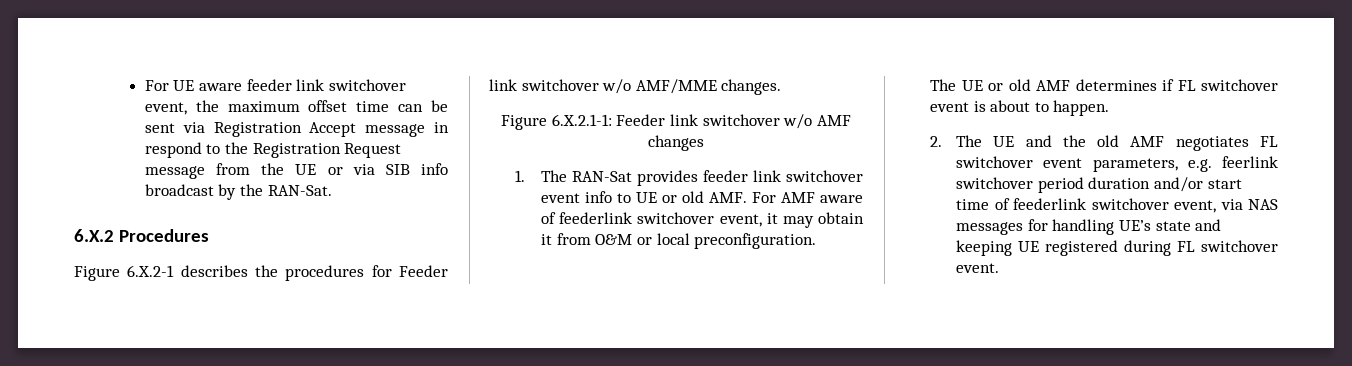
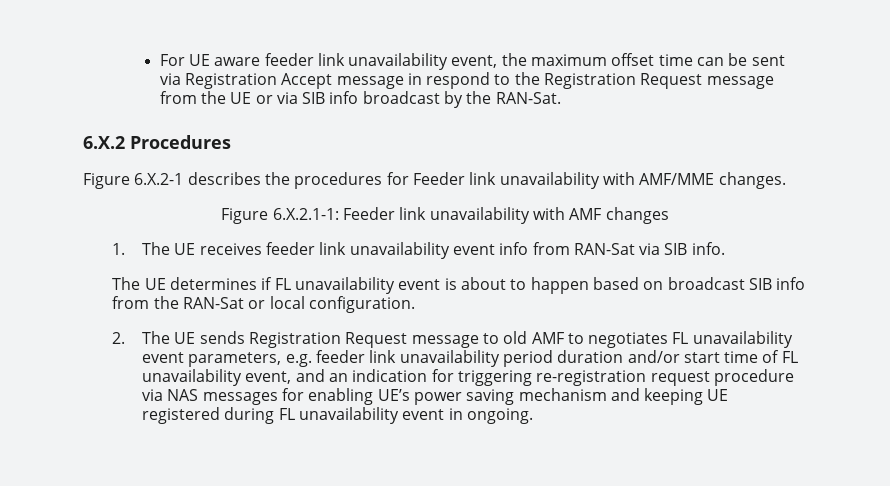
[328,79,406,91] switchover -> [348,53,449,70] unavailability
[521,79,632,94] switchover w/o -> [499,172,635,189] unavailability with
[702,114,813,129] switchover w/o -> [429,207,565,224] unavailability with
[572,170,863,186] RAN-Sat provides feeder link switchover -> [174,242,450,259] UE receives feeder link unavailability
[617,191,863,203] [541,212,864,228] [541,233,817,249] [930,79,1071,91] to UE or old AMF. For AMF aware of feederlink switchover event, it may obtain it from O&M or local preconfiguration. // The UE or old AMF -> [532,242,725,255] [112,277,166,290] from RAN-Sat via SIB info. // The UE
[1201,79,1278,91] switchover -> [295,277,396,294] unavailability
[1053,100,1110,116] [930,135,1165,147] happen. // 2. The UE and the old AMF -> [530,277,806,294] [112,296,416,313] [112,331,584,348] happen based on broadcast SIB info from the RAN-Sat or local configuration. // 2. The UE sends Registration Request message to old AMF to
[956,156,1034,168] switchover -> [692,331,793,348] unavailability
[1222,156,1278,168] [956,177,1034,189] feerlink switchover -> [315,350,500,367] feeder link unavailability
[1013,198,1278,213] [956,219,1191,235] feederlink switchover event, via NAS messages for handling UE’s state -> [781,351,798,363] [141,369,794,386] [141,388,607,405] FL unavailability event, and an indication for triggering re-registration request procedure via NAS messages for enabling UE’s power saving mechanism
[1201,240,1278,252] [956,263,1000,273] switchover event. -> [298,407,533,424] unavailability event in ongoing.

